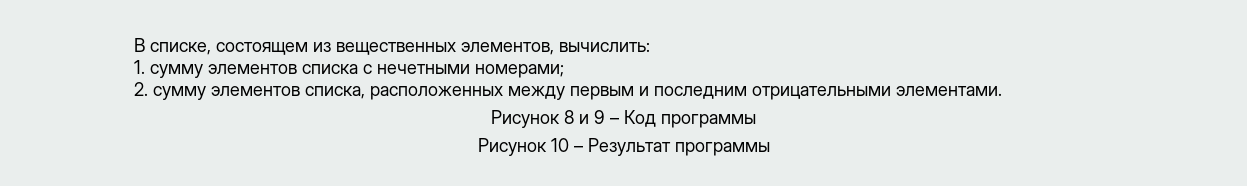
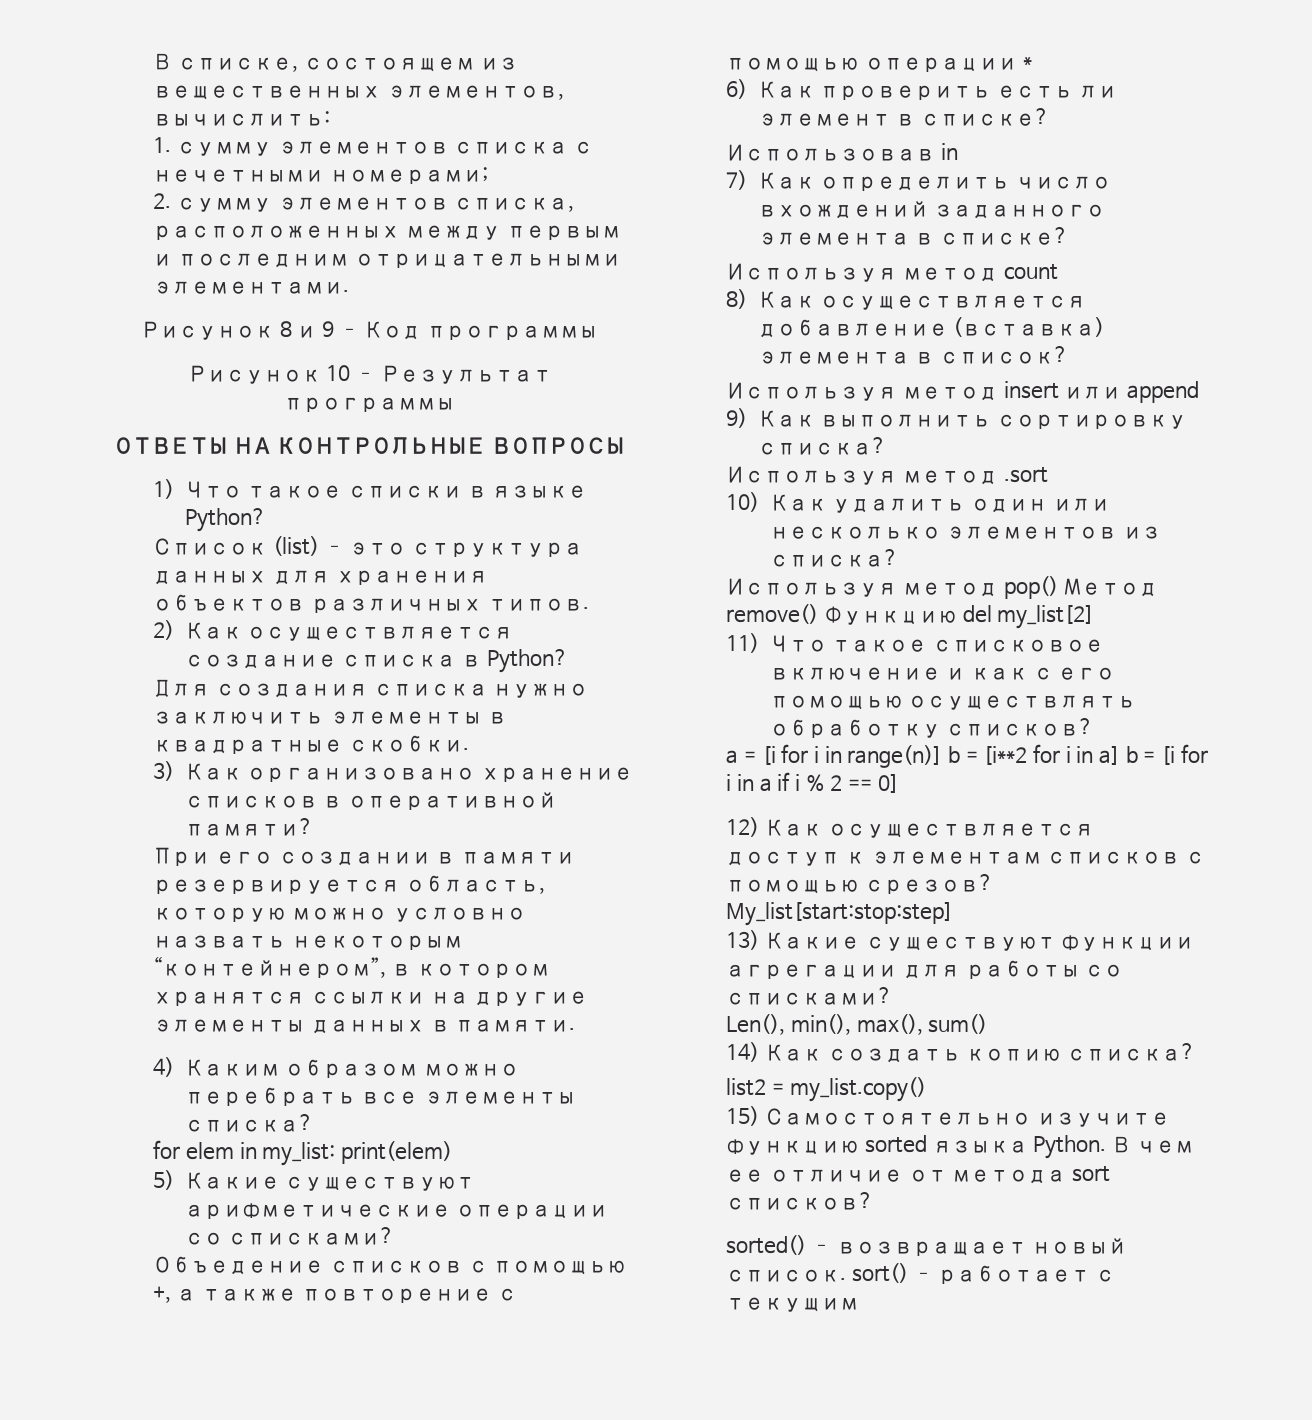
(770, 149) none -> [113,437,626,455] [153,479,588,499] [184,508,266,532] [153,536,583,557] [153,570,488,585] [153,594,589,613] [153,620,514,641] [184,649,568,673] [153,679,589,698] [153,711,507,724] [153,735,469,754] [153,761,634,782] [184,792,558,810] [184,818,313,836] [153,847,575,866] [153,875,545,894] [153,907,526,922] [153,935,463,950] [153,956,550,978] [153,991,589,1006] [153,1019,576,1034] [153,1057,520,1078] [184,1087,577,1106] [184,1114,313,1132] [153,1140,452,1166] [153,1170,476,1191] [184,1203,609,1219] [184,1227,395,1245] [153,1256,627,1275] [153,1286,517,1303] [726,56,1032,72] [726,79,1117,100] [757,108,1050,126] [726,143,958,161] [726,170,1112,191] [757,201,1106,219] [757,227,1069,245] [726,263,1058,282] [726,289,1087,310] [757,317,1105,338] [757,346,1069,364] [726,381,1199,403] [726,408,1188,429] [757,437,886,455] [726,466,1048,485] [726,492,1110,513] [769,526,1162,539] [769,549,898,567] [726,576,1159,599] [726,604,1095,629] [726,633,1105,653] [769,667,1116,680] [769,695,1137,710] [769,718,1094,738] [726,744,1208,768] [726,772,899,793] [726,817,1094,838] [726,851,1205,866] [726,874,993,894] [726,902,954,926] [726,930,1195,951] [726,960,1124,979] [726,987,893,1005] [726,1014,988,1035] [726,1042,1195,1063] [726,1077,926,1102] [726,1106,1170,1127] [726,1135,1194,1159] [726,1166,1110,1184] [726,1192,874,1210] [726,1235,1128,1256] [726,1263,1115,1284] [726,1297,860,1312] // ОТВЕТЫ НА КОНТРОЛЬНЫЕ ВОПРОСЫ // 1) Что такое списки в языке Python? // Список (list) – это структура данных для хранения объектов различных типов. // 2) Как осуществляется создание списка в Python? // Для создания списка нужно заключить элементы в квадратные скобки. // 3) Как организовано хранение списков в оперативной памяти? // При его создании в памяти резервируется область, которую можно условно назвать некоторым “контейнером”, в котором хранятся ссылки на другие элементы данных в памяти. // 4) Каким образом можно перебрать все элементы списка? // for elem in my_list: print(elem) // 5) Какие существуют арифметические операции со списками? // Объедение списков с помощью +, а также повторение с помощью операции * // 6) Как проверить есть ли элемент в списке? // Использовав in // 7) Как определить число вхождений заданного элемента в списке? // Используя метод count // 8) Как осуществляется добавление (вставка) элемента в список? // Используя метод insert или append // 9) Как выполнить сортировку списка? // Используя метод .sort // 10) Как удалить один или несколько элементов из списка? // Используя метод pop() Метод remove() Функцию del my_list[2] // 11) Что такое списковое включение и как с его помощью осуществлять обработку списков? // a = [i for i in range(n)] b = [i**2 for i in a] b = [i for i in a if i % 2 == 0] // 12) Как осуществляется доступ к элементам списков с помощью срезов? My_list[start:stop:step] // 13) Какие существуют функции агрегации для работы со списками? // Len(), min(), max(), sum() // 14) Как создать копию списка? // list2 = my_list.copy() // 15) Самостоятельно изучите функцию sorted языка Python. В чем ее отличие от метода sort списков? // sorted() – возвращает новый список. sort() – работает с текущим

